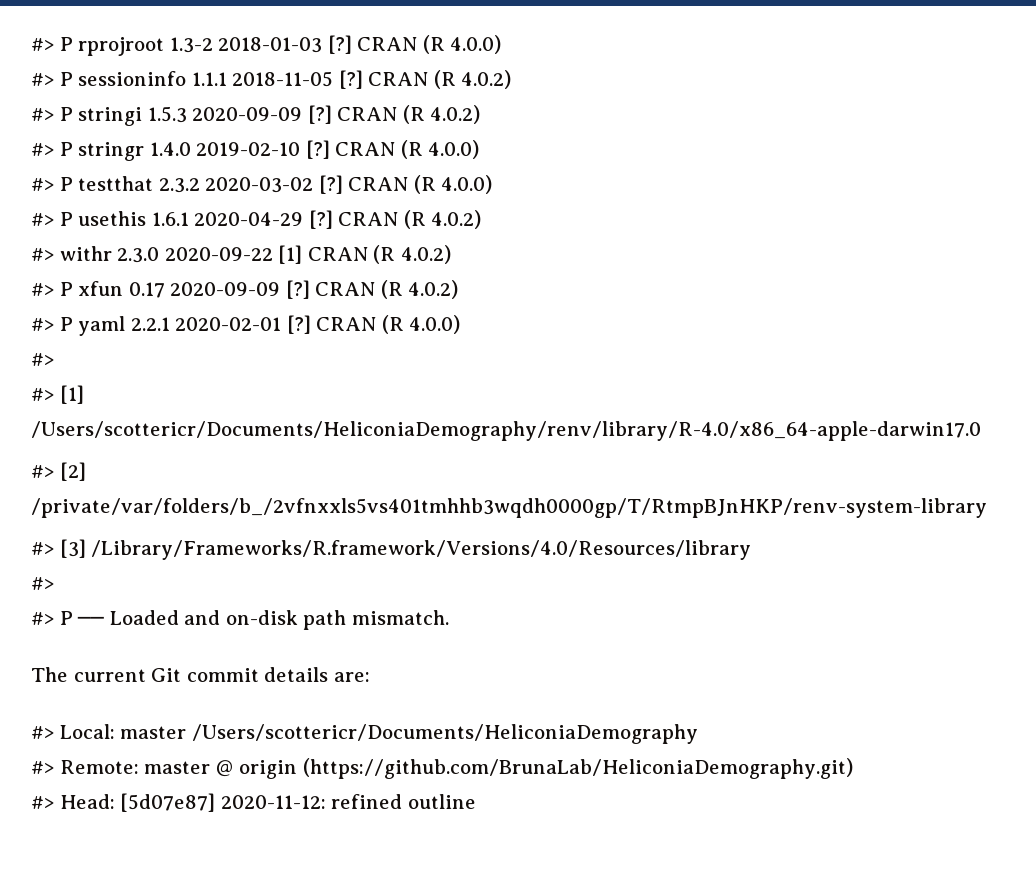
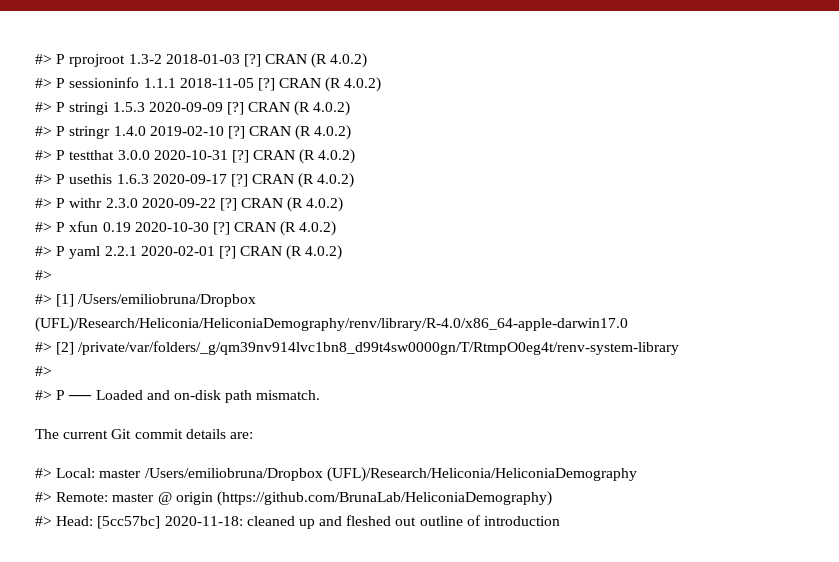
[450,35,502,54] 4.0.0) -> [330,53,368,68] 4.0.2)
[428,140,480,159] 4.0.0) -> [314,125,352,140] 4.0.2)
[158,175,493,194] [31,210,482,229] [31,248,54,261] 2.3.2 2020-03-02 [?] CRAN (R 4.0.0) // #> P usethis 1.6.1 2020-04-29 [?] CRAN (R 4.0.2) // #> -> [117,149,356,164] [35,173,355,188] [35,198,66,208] 3.0.0 2020-10-31 [?] CRAN (R 4.0.2) // #> P usethis 1.6.3 2020-09-17 [?] CRAN (R 4.0.2) // #> P
[278,245,303,264] [1] -> [219,198,237,211] [?]
[128,282,281,298] 0.17 2020-09-09 -> [102,222,209,232] 0.19 2020-10-30
[409,315,461,334] 4.0.0) -> [305,245,343,260] 4.0.2)
[31,421,981,441] /Users/scottericr/Documents/HeliconiaDemography/renv/library/R-4.0/x86_64-apple-darwin17.0 -> [78,294,257,307] [35,317,628,332] /Users/emiliobruna/Dropbox (UFL)/Research/Heliconia/HeliconiaDemography/renv/library/R-4.0/x86_64-apple-darwin17.0
[31,498,987,518] [31,539,752,560] /private/var/folders/b_/2vfnxxls5vs401tmhhb3wqdh0000gp/T/RtmpBJnHKP/renv-system-library // #> [3] /Library/Frameworks/R.framework/Versions/4.0/Resources/library -> [78,341,680,355] /private/var/folders/_g/qm39nv914lvc1bn8_d99t4sw0000gn/T/RtmpO0eg4t/renv-system-library
[191,724,698,744] /Users/scottericr/Documents/HeliconiaDemography -> [144,467,637,482] /Users/emiliobruna/Dropbox (UFL)/Research/Heliconia/HeliconiaDemography
[302,758,853,779] (https://github.com/BrunaLab/HeliconiaDemography.git) -> [216,491,552,506] (https://github.com/BrunaLab/HeliconiaDemography)
[120,793,476,812] [5d07e87] 2020-11-12: refined outline -> [97,515,561,529] [5cc57bc] 2020-11-18: cleaned up and fleshed out outline of introduction

